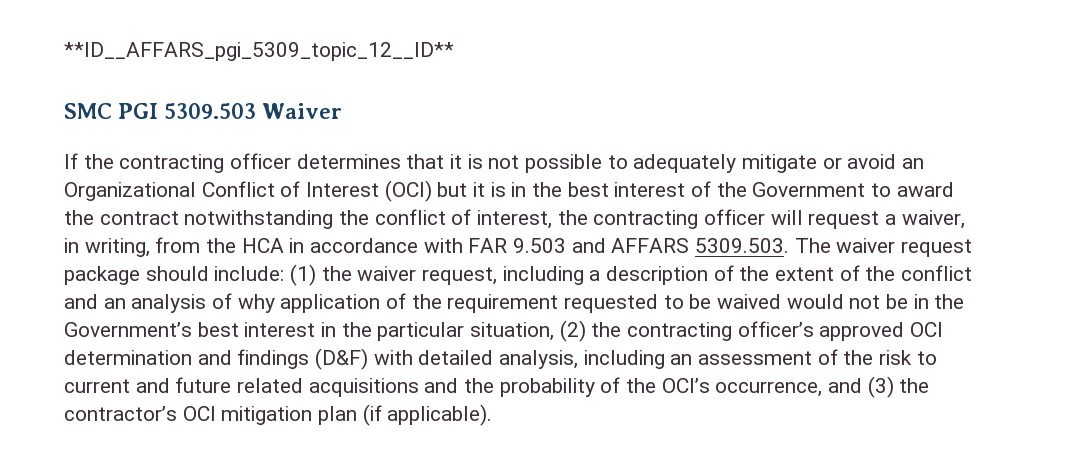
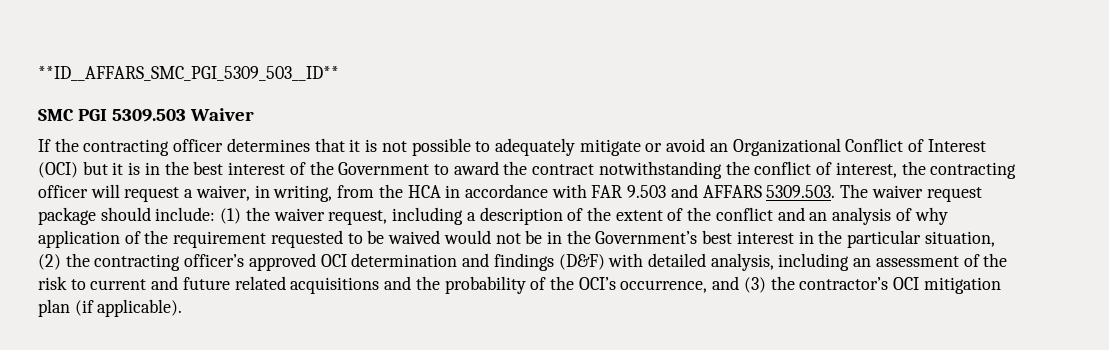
[64,42,454,61] **ID__AFFARS_pgi_5309_topic_12__ID** -> [38,66,339,81] **ID__AFFARS_SMC_PGI_5309_503__ID**

